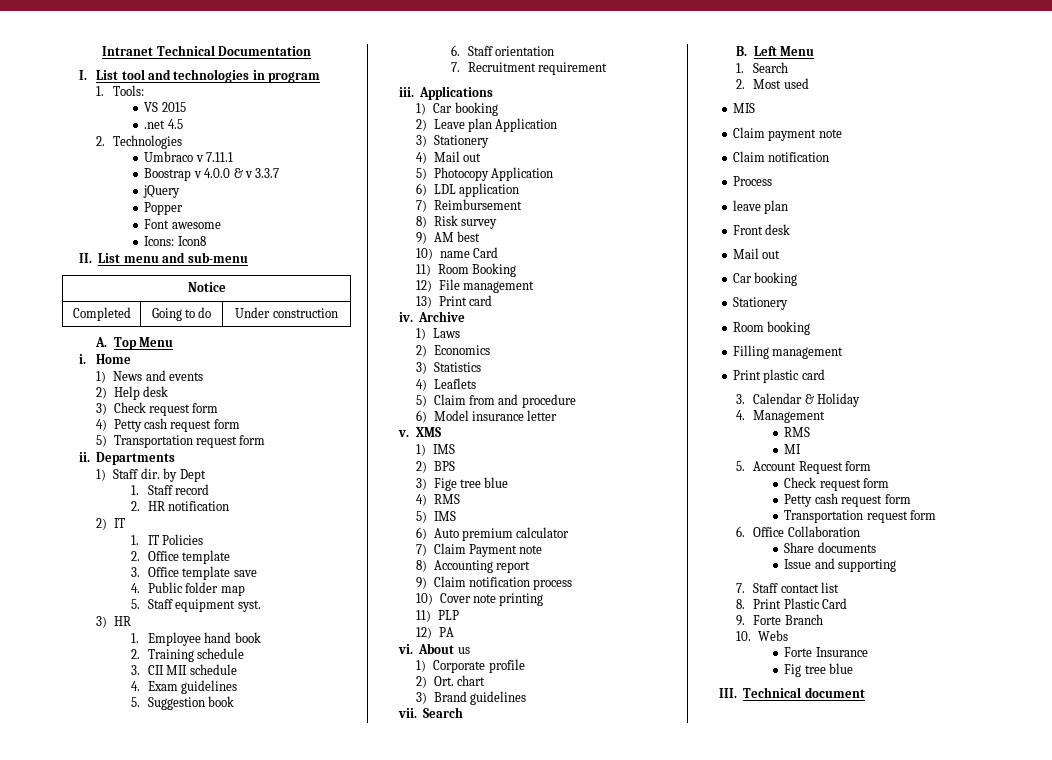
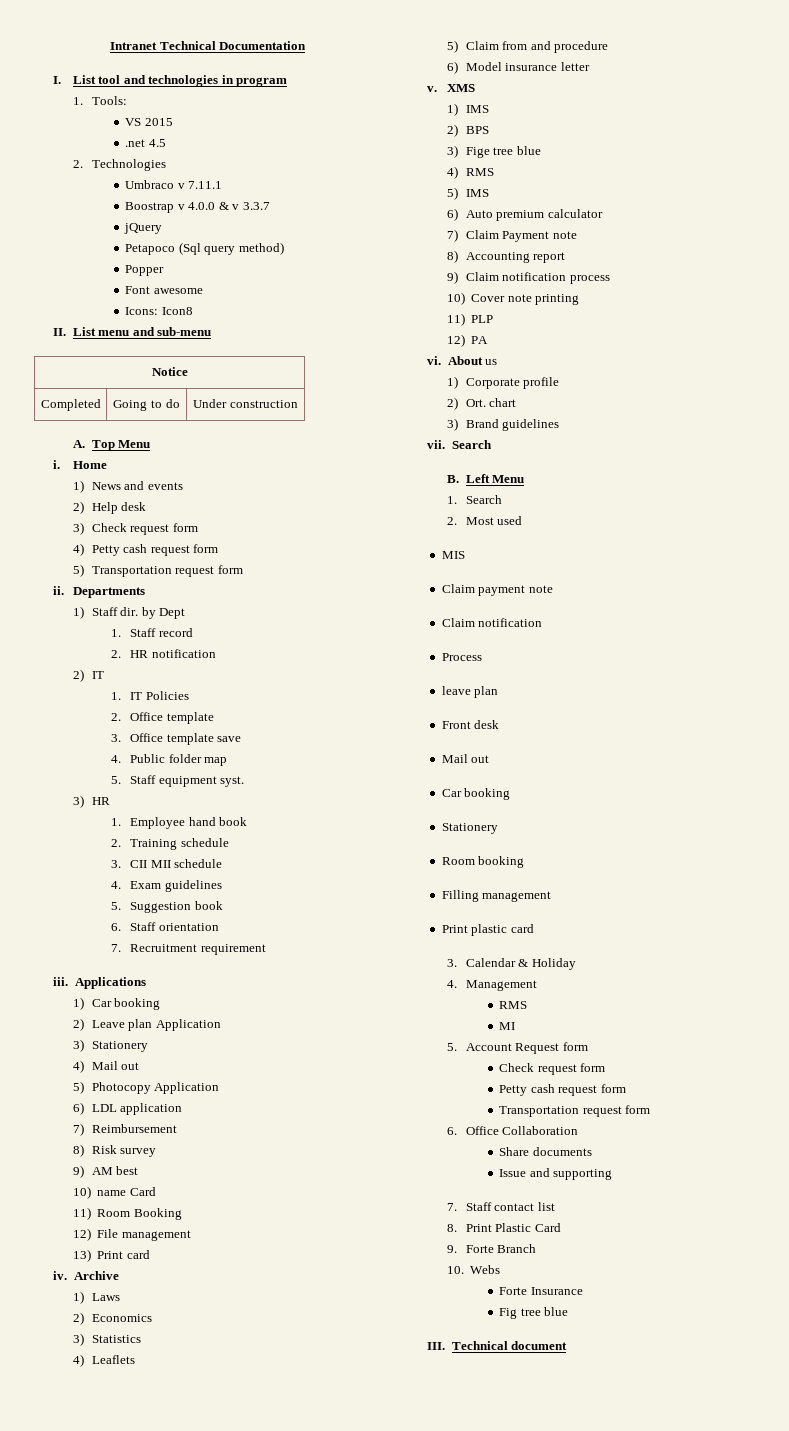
(181, 191) none -> [125,242,284,255] // Petapoco (Sql query method)

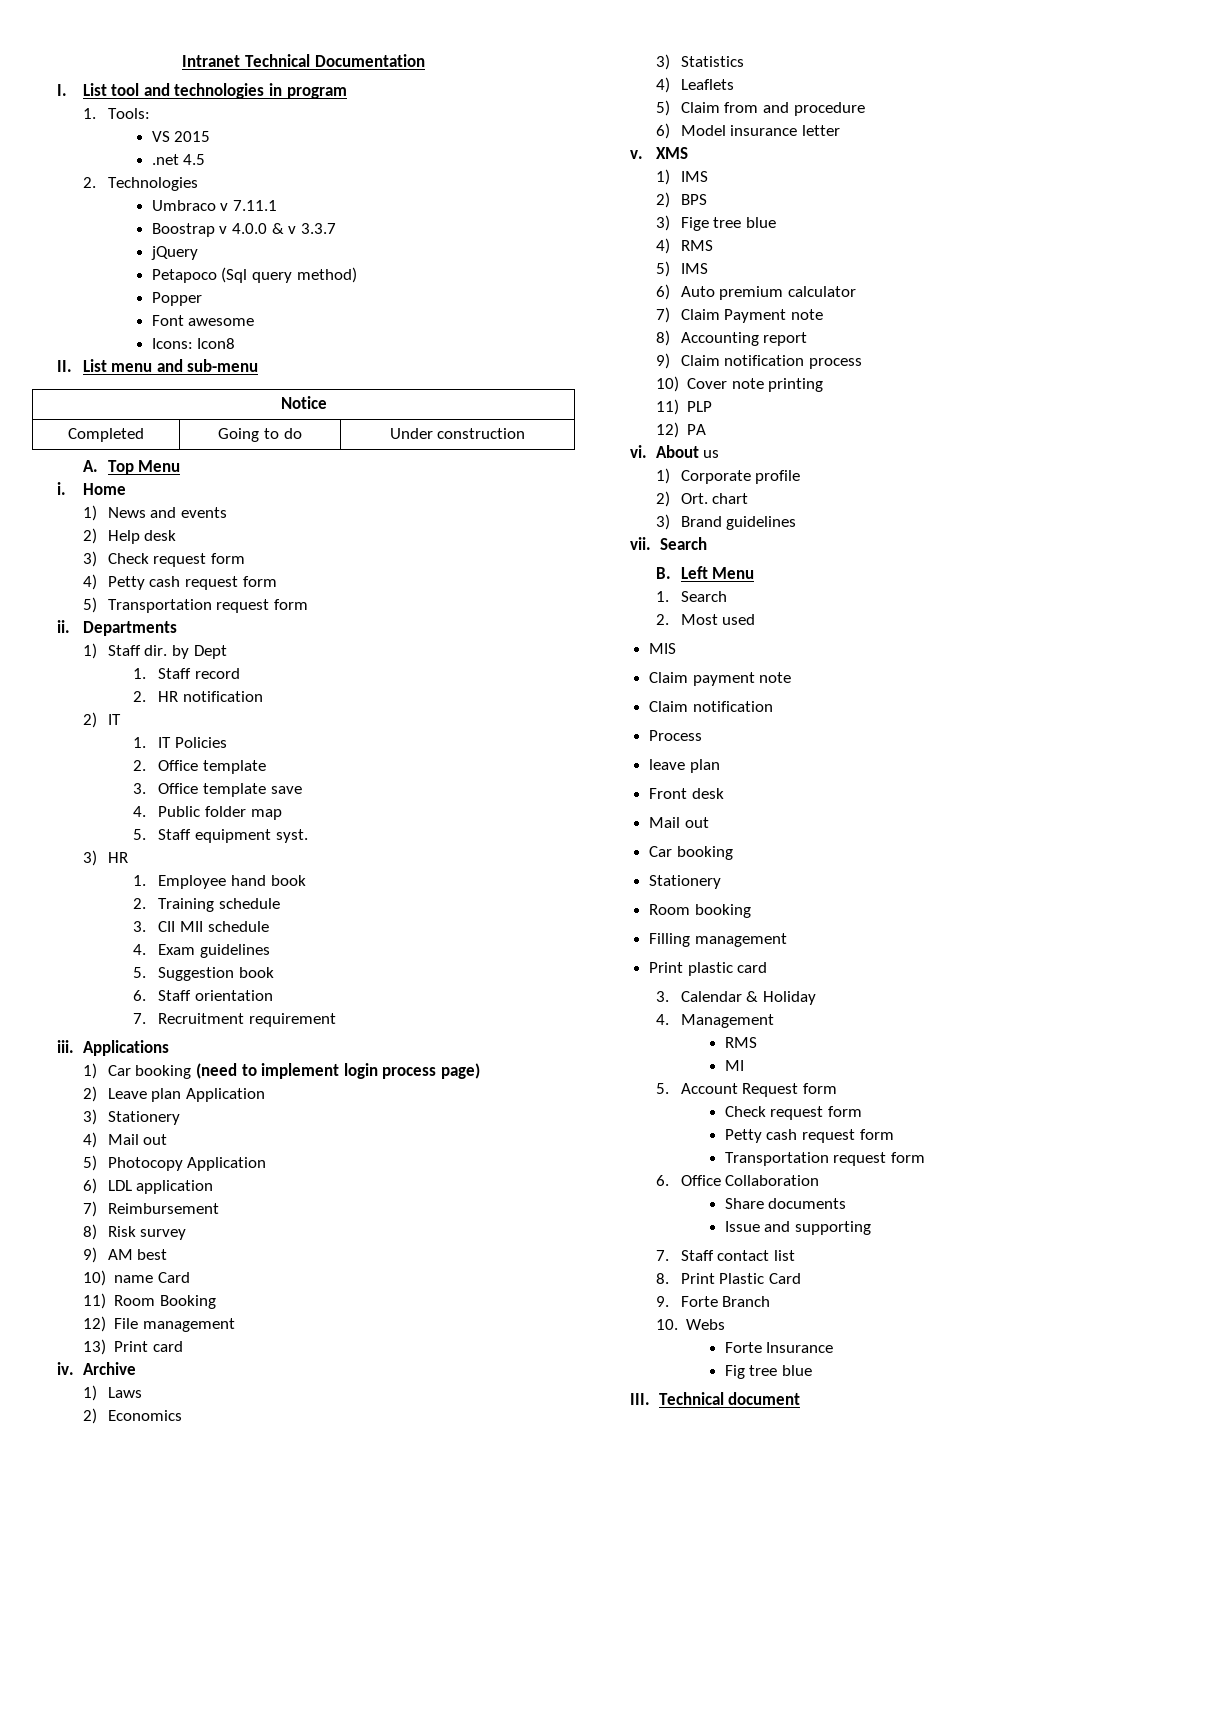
(161, 1004) none -> [196,1063,480,1079] (need to implement login process page)

